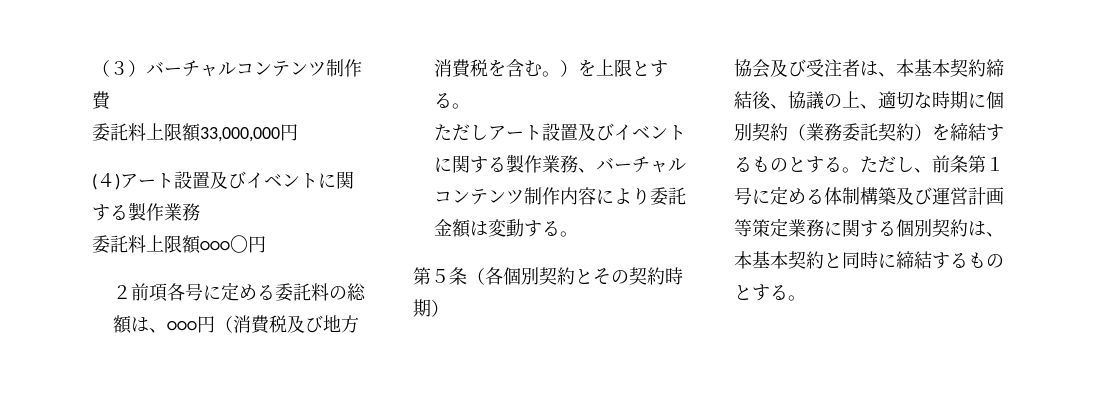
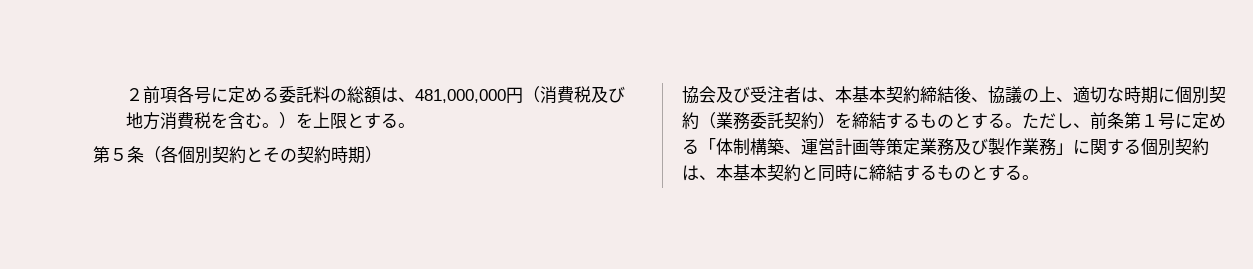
[92,59,362,77] [92,91,111,110] [92,123,298,142] [92,171,354,190] [92,202,200,221] [92,235,266,254] （３）バーチャルコンテンツ制作費 // 委託料上限額33,000,000円 // (４)アート設置及びイベントに関する製作業務 // 委託料上限額○○○〇円 // -> (125, 94) none
[167,320,198,331] ○○○ -> [414,89,506,103] 481,000,000
[434,123,687,141] [434,154,687,173] [434,187,687,206] [434,219,579,238] // ただしアート設置及びイベントに関する製作業務、バーチャルコンテンツ制作内容により委託金額は変動する。 -> (415, 125) none
(824, 196) none -> [699,138,716,153] 「
[896,187,932,205] 及び -> [784,149,801,154] 、
(824, 228) none -> [954,138,1073,156] 及び製作業務」

